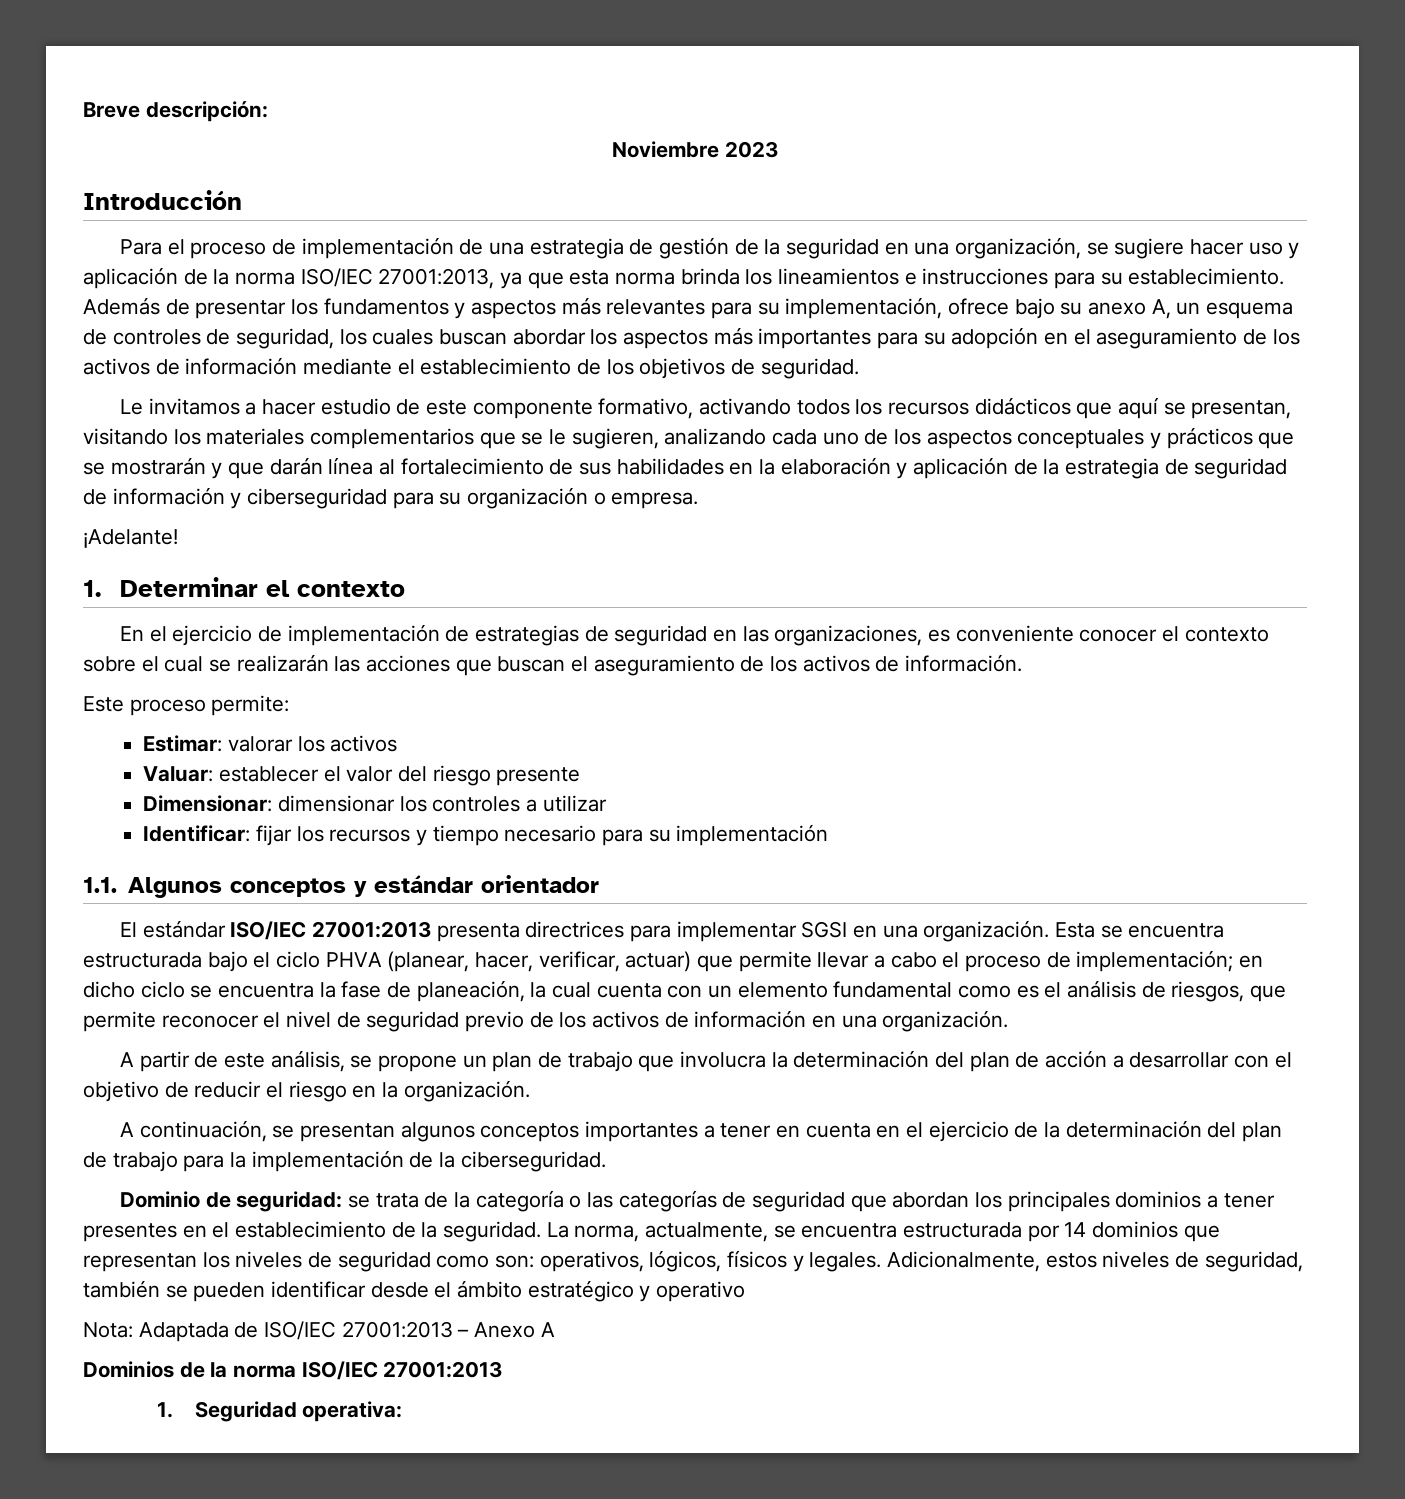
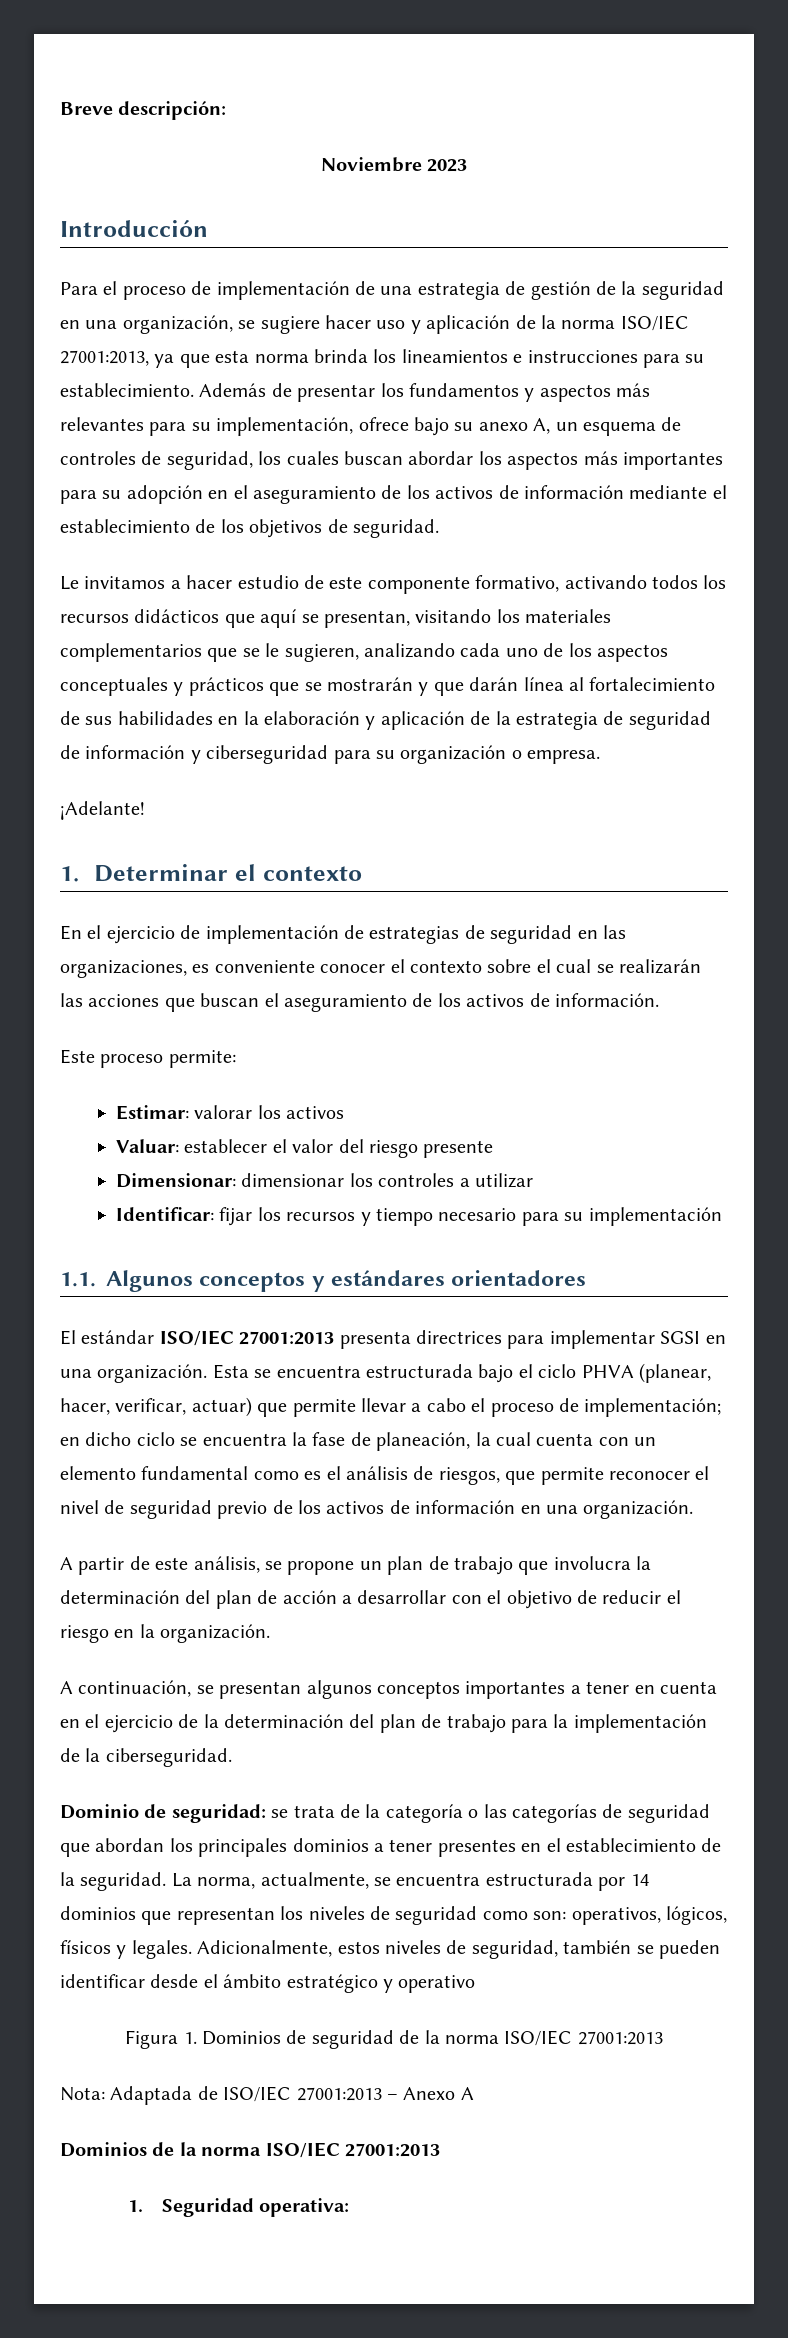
[373,875,599,893] estándar orientador -> [331,1270,587,1286] estándares orientadores
(746, 1291) none -> [125,2030,663,2049] // Figura 1. Dominios de seguridad de la norma ISO/IEC 27001:2013

